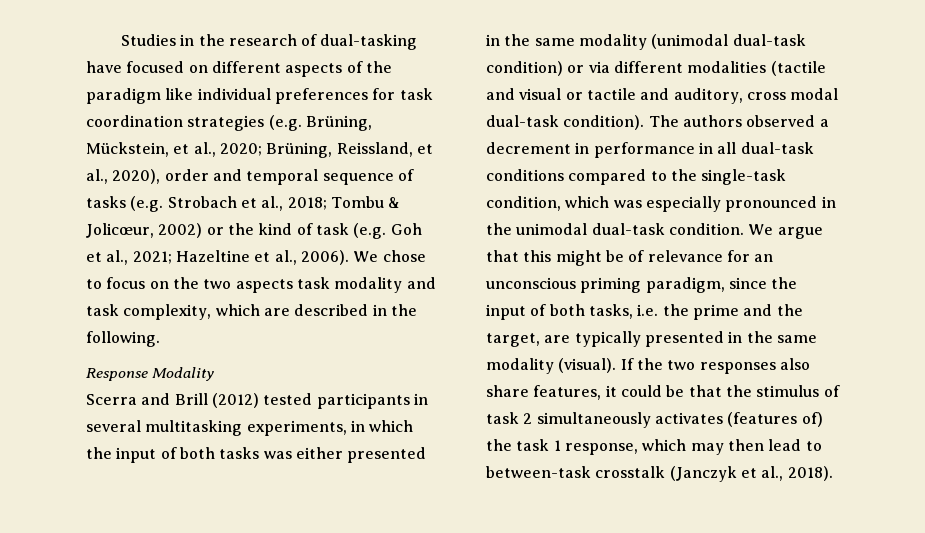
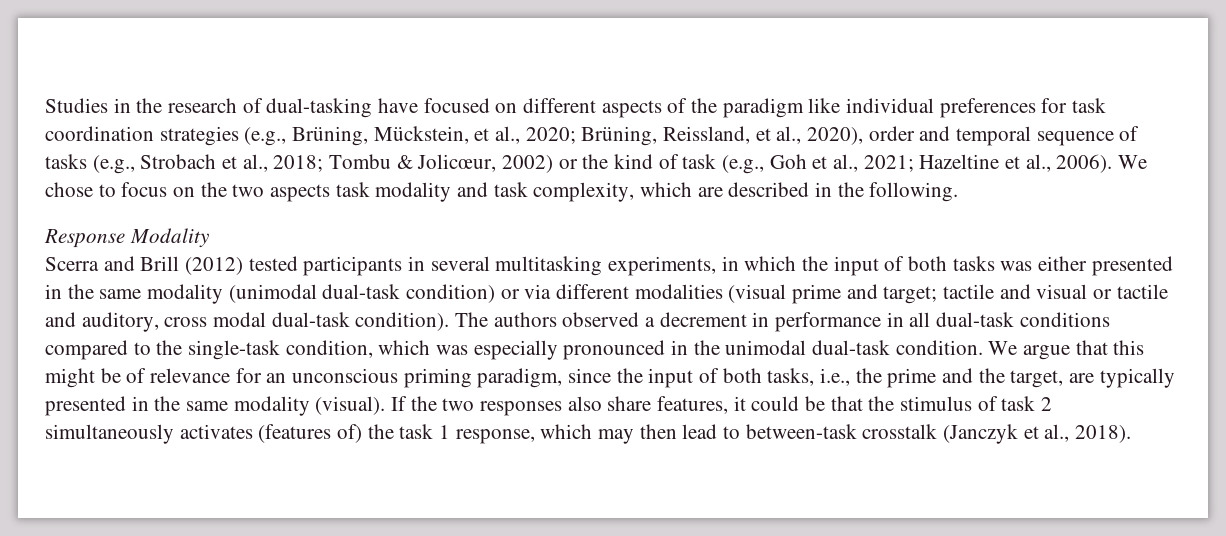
[268,115,302,131] (e.g. -> [244,127,287,146] (e.g.,
[130,196,164,212] (e.g. -> [92,155,135,174] (e.g.,
[353,223,387,239] (e.g. -> [722,155,765,174] (e.g.,
[770,61,826,76] (tactile -> [728,284,995,304] (visual prime and target; tactile
[637,304,659,316] i.e. -> [820,368,851,386] i.e.,

